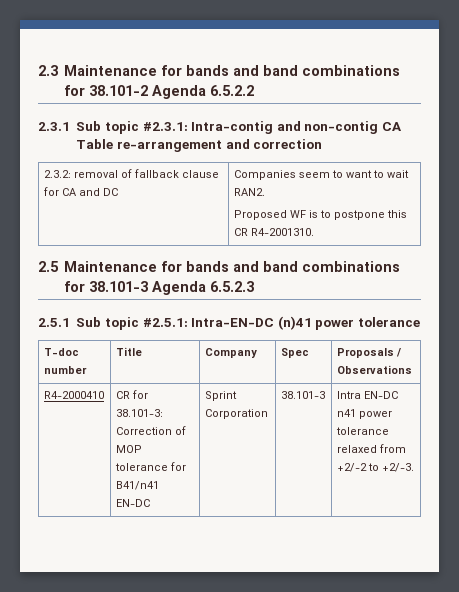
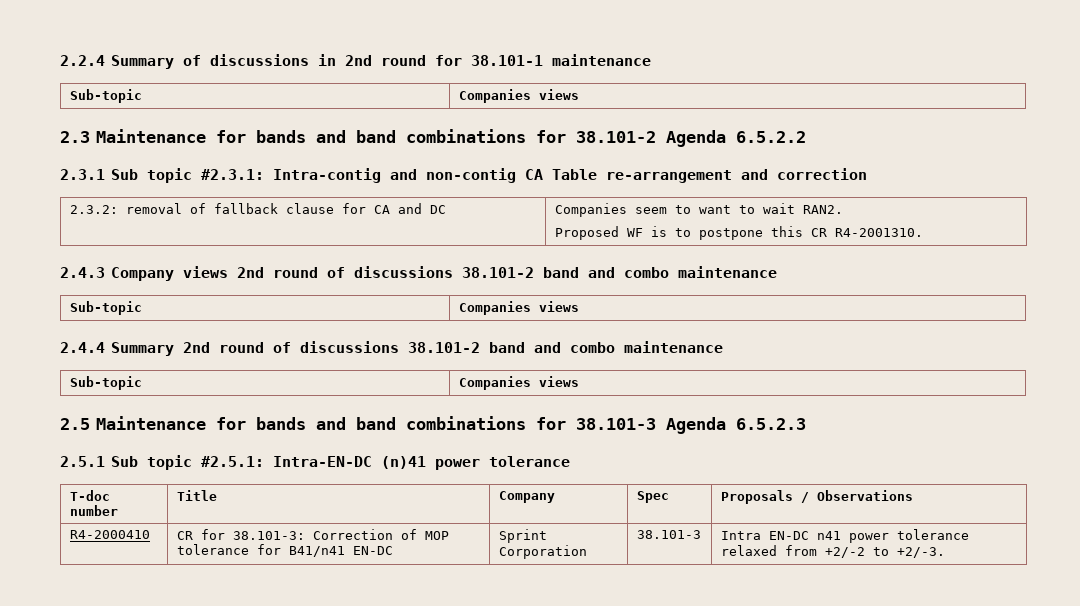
(38, 70) none -> [60,54,652,69] [69,89,142,103] [458,89,579,103] 2.2.4 Summary of discussions in 2nd round for 38.101-1 maintenance // Sub-topic | Companies views //
(314, 232) none -> [60,266,778,281] [69,301,142,315] [458,301,579,315] [60,341,724,356] [69,376,142,390] [458,376,579,390] // 2.4.3 Company views 2nd round of discussions 38.101-2 band and combo maintenance // Sub-topic | Companies views // 2.4.4 Summary 2nd round of discussions 38.101-2 band and combo maintenance // Sub-topic | Companies views

